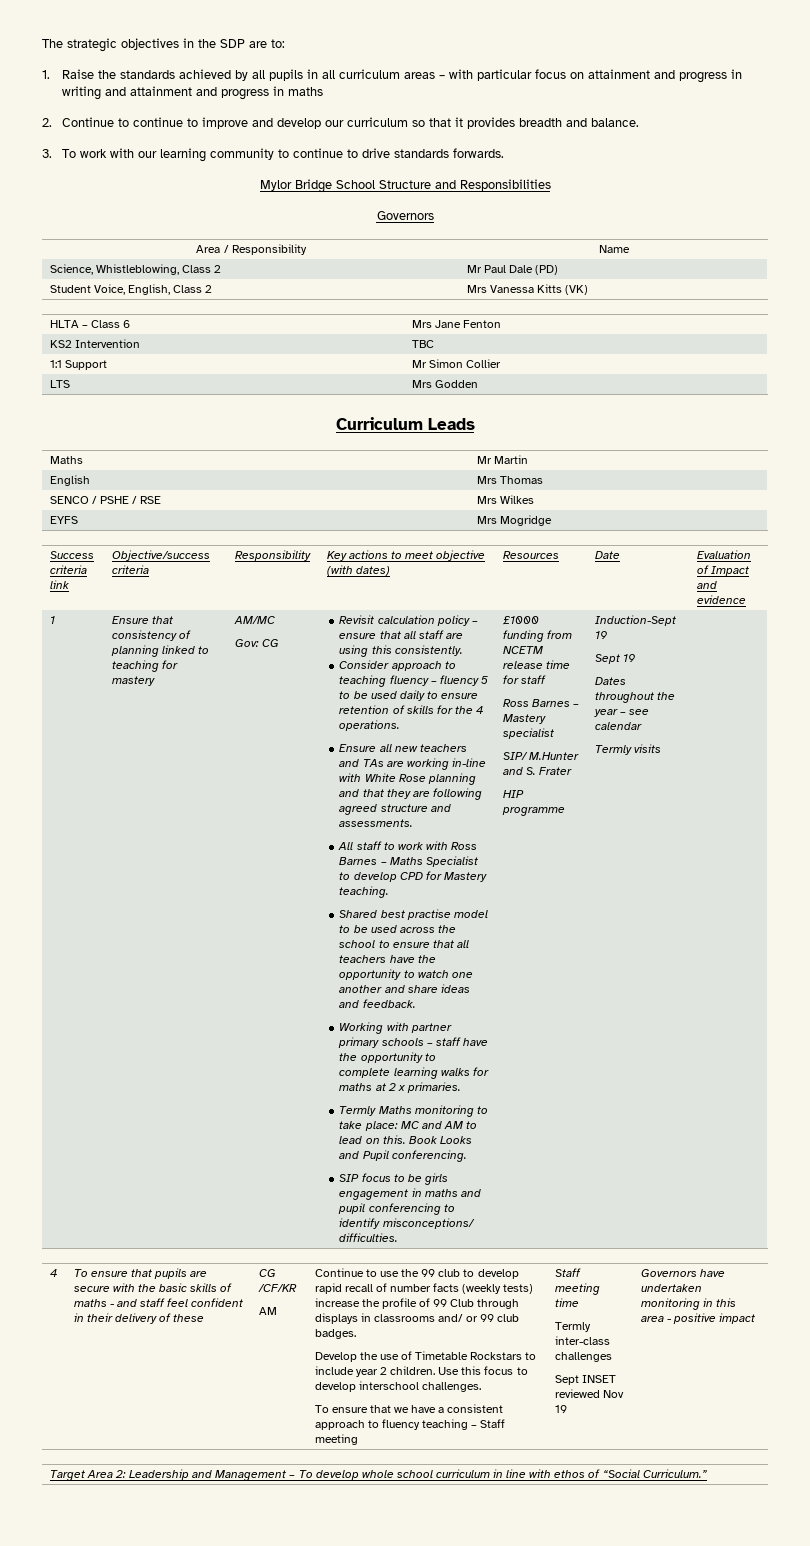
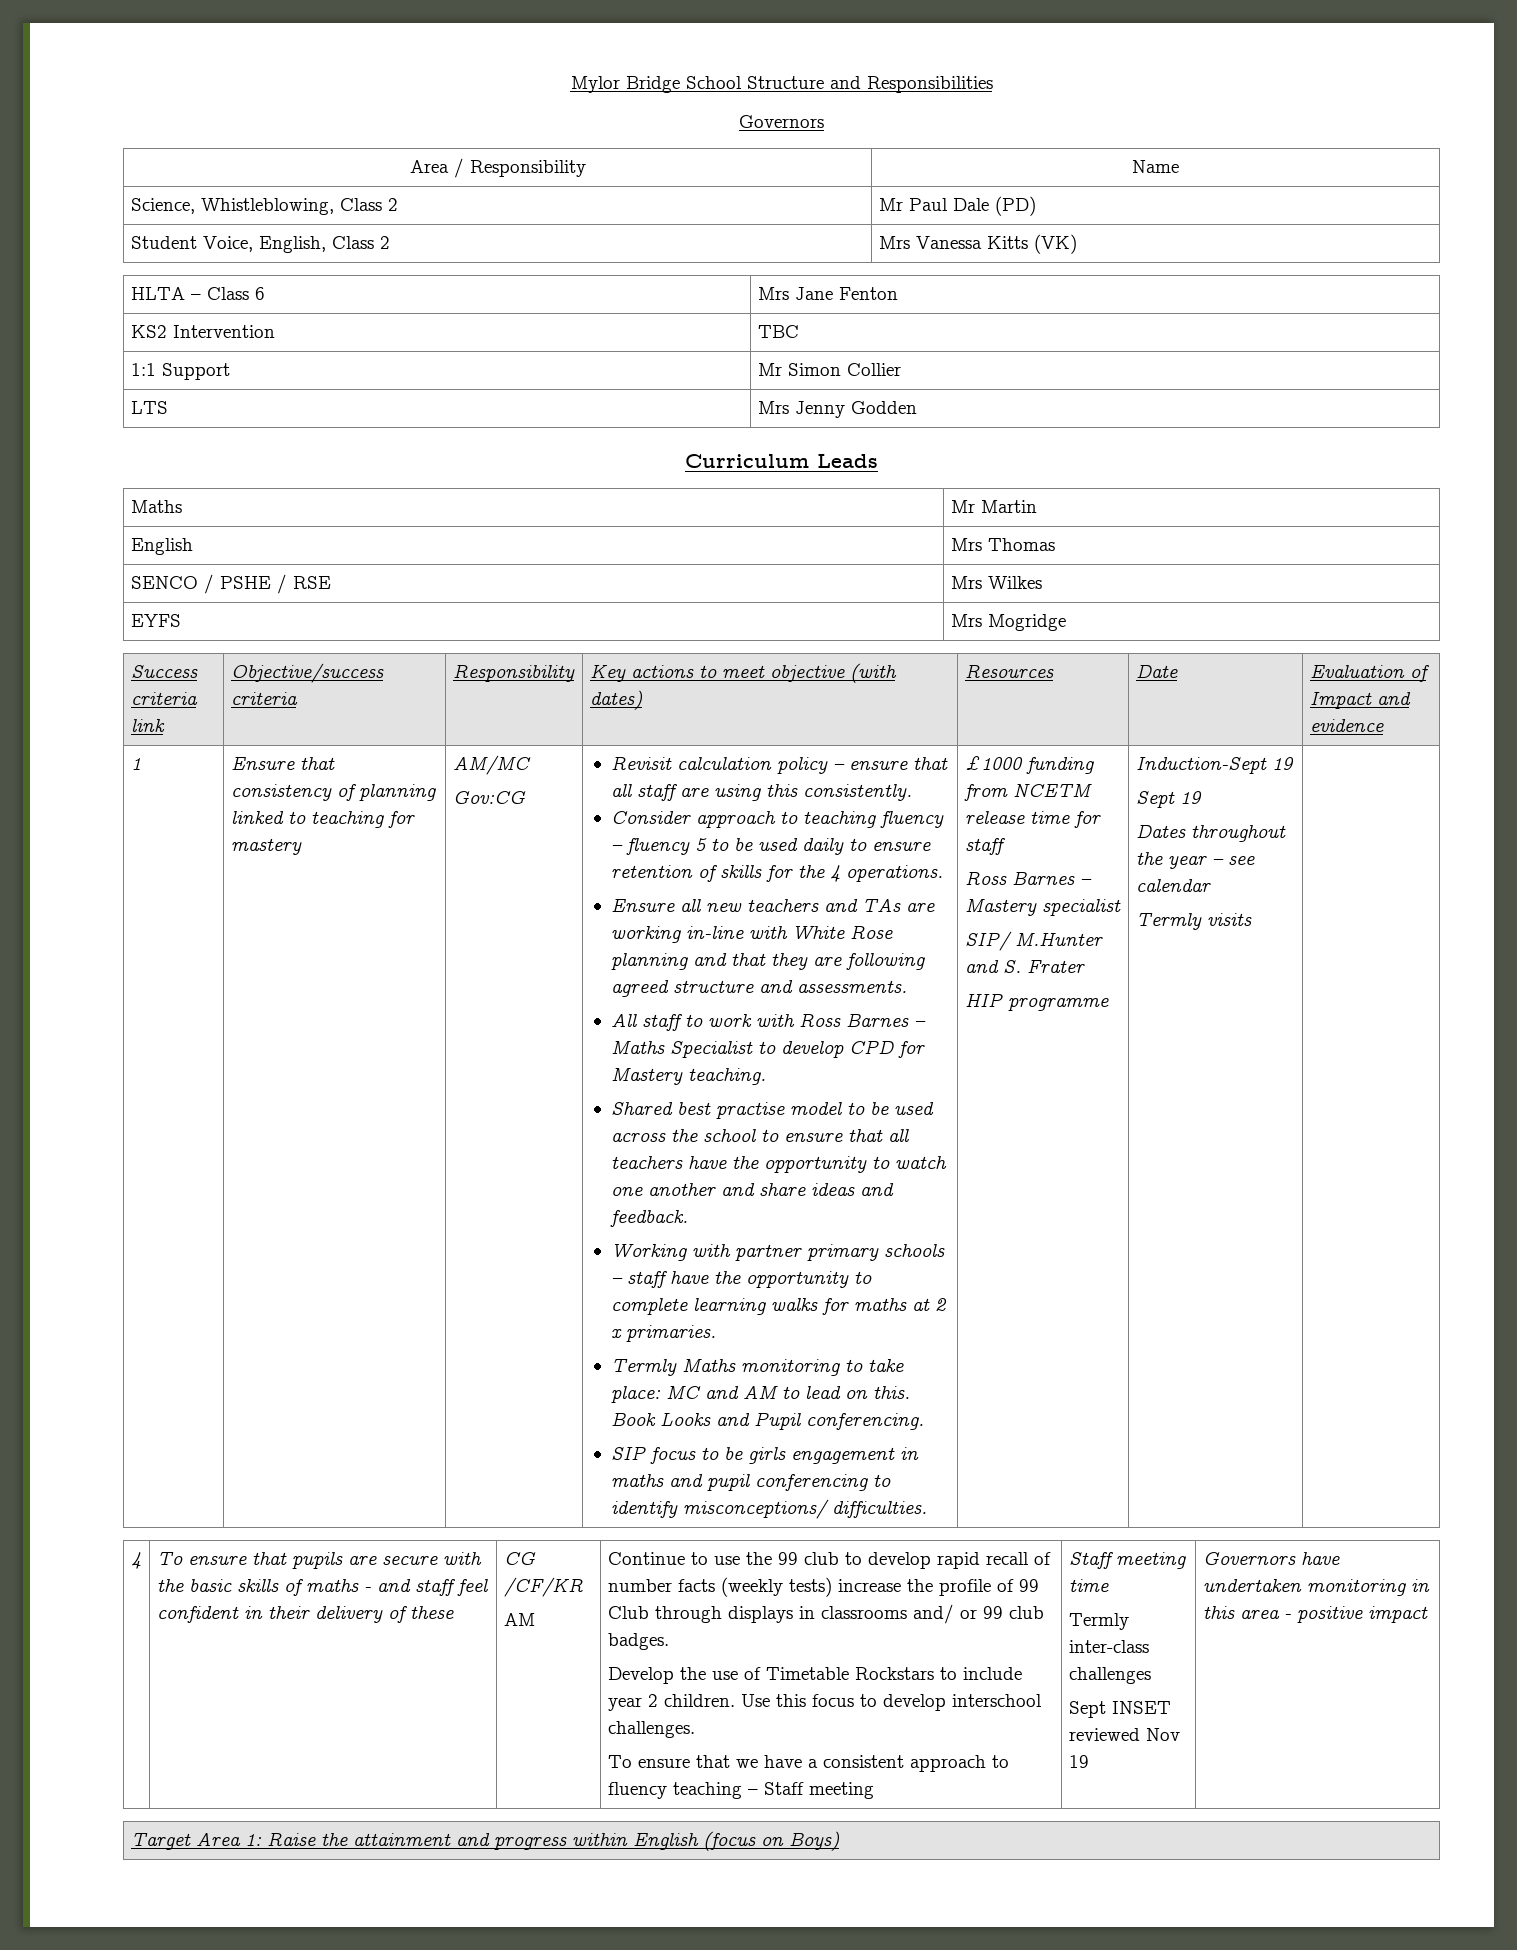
[42,38,285,52] [42,69,743,83] [62,86,324,100] [42,117,640,129] [42,148,505,162] The strategic objectives in the SDP are to: // 1. Raise the standards achieved by all pupils in all curriculum areas – with particular focus on attainment and progress in writing and attainment and progress in maths // 2. Continue to continue to improve and develop our curriculum so that it provides breadth and balance. // 3. To work with our learning community to continue to drive standards forwards. // -> (570, 84) none
(432, 384) none -> [794,401,845,418] Jenny
[234,639,279,647] Gov: CG -> [452,791,526,804] Gov:CG
[114,1469,707,1481] 2: Leadership and Management – To develop whole school curriculum in line with ethos of “Social Curriculum.” -> [244,1831,840,1851] 1: Raise the attainment and progress within English (focus on Boys)

